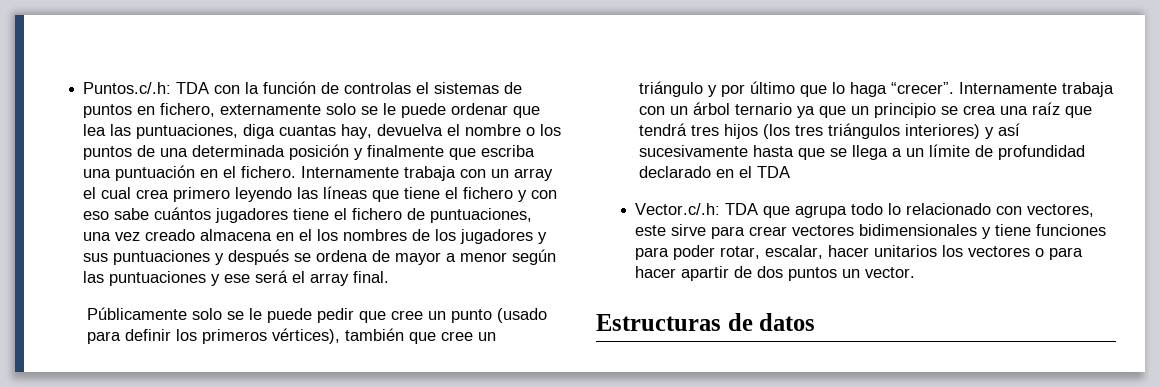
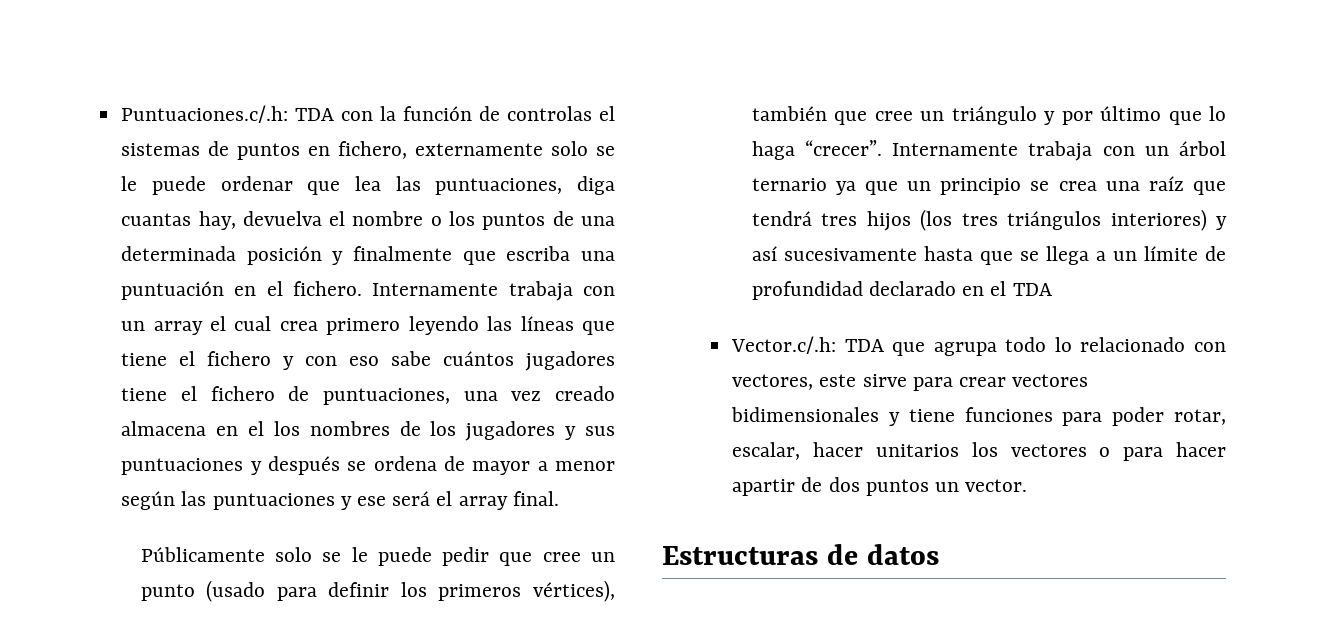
[83,82,172,94] Puntos.c/.h: -> [121,105,289,123] Puntuaciones.c/.h:

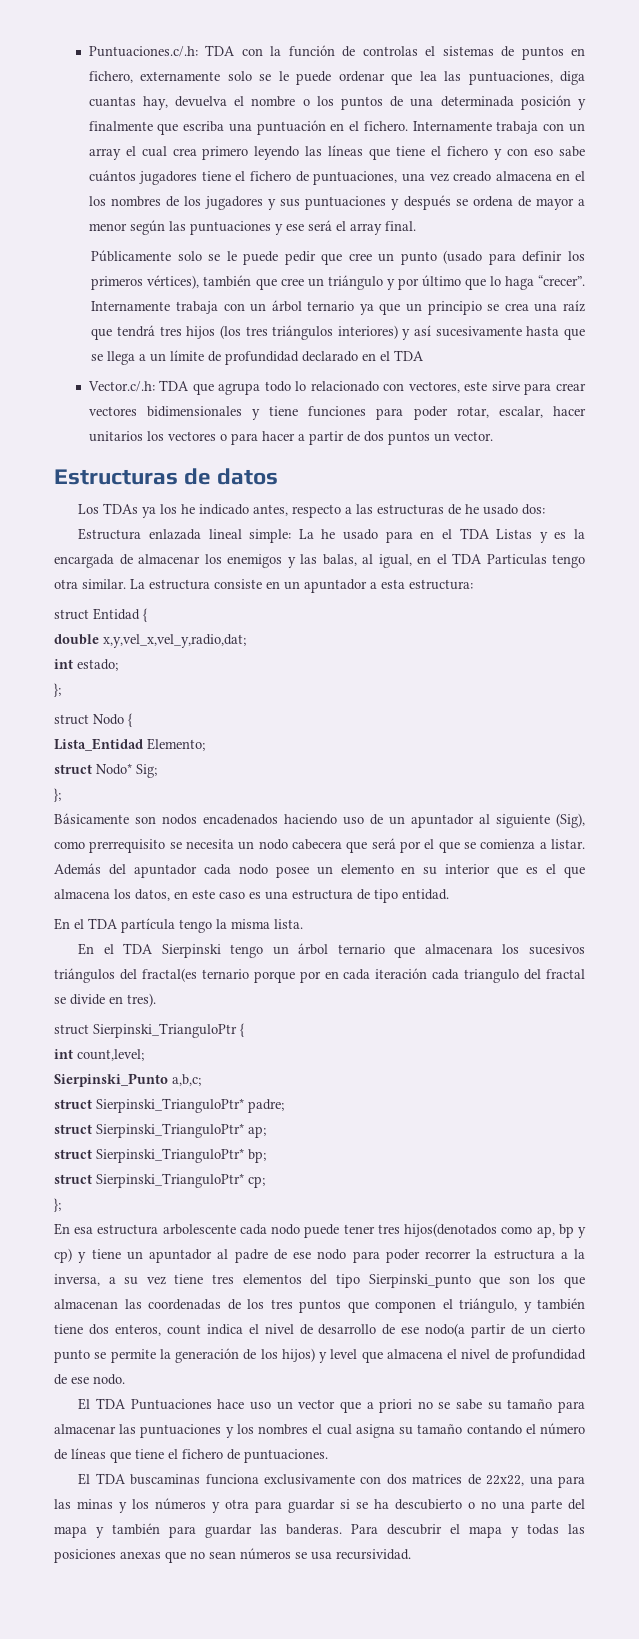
[732,479,796,496] apartir -> [297,431,344,445] a partir
(939, 554) none -> [78,503,546,518] [78,528,585,543] [54,553,585,568] [54,579,473,593] [54,608,147,622] [54,634,246,648] [54,659,118,671] [54,683,61,697] [54,713,132,727] [54,738,205,751] [54,763,157,778] [54,788,61,802] [54,813,585,828] [54,838,585,853] [54,863,586,878] [54,889,449,903] [54,918,303,933] [78,943,585,958] [54,968,586,983] [54,993,156,1007] [54,1023,244,1038] [54,1049,144,1061] [54,1073,201,1087] [54,1098,284,1113] [54,1123,266,1138] [54,1148,266,1163] [54,1173,265,1188] [54,1198,61,1212] [54,1223,586,1238] [54,1248,585,1263] [54,1274,586,1288] [54,1298,585,1313] [54,1323,585,1338] [54,1348,586,1363] [54,1374,125,1385] [78,1398,585,1413] [54,1423,585,1438] [54,1448,328,1463] [78,1473,586,1488] [54,1498,585,1513] [54,1523,585,1538] [54,1548,411,1563] // Los TDAs ya los he indicado antes, respecto a las estructuras de he usado dos: // Estructura enlazada lineal simple: La he usado para en el TDA Listas y es la encargada de almacenar los enemigos y las balas, al igual, en el TDA Particulas tengo otra similar. La estructura consiste en un apuntador a esta estructura: // struct Entidad { // double x,y,vel_x,vel_y,radio,dat; // int estado; // }; // struct Nodo { // Lista_Entidad Elemento; // struct Nodo* Sig; // }; // Básicamente son nodos encadenados haciendo uso de un apuntador al siguiente (Sig), como prerrequisito se necesita un nodo cabecera que será por el que se comienza a listar. Además del apuntador cada nodo posee un elemento en su interior que es el que almacena los datos, en este caso es una estructura de tipo entidad. // En el TDA partícula tengo la misma lista. // En el TDA Sierpinski tengo un árbol ternario que almacenara los sucesivos triángulos del fractal(es ternario porque por en cada iteración cada triangulo del fractal se divide en tres). // struct Sierpinski_TrianguloPtr { // int count,level; // Sierpinski_Punto a,b,c; // struct Sierpinski_TrianguloPtr* padre; // struct Sierpinski_TrianguloPtr* ap; // struct Sierpinski_TrianguloPtr* bp; // struct Sierpinski_TrianguloPtr* cp; // }; // En esa estructura arbolescente cada nodo puede tener tres hijos(denotados como ap, bp y cp) y tiene un apuntador al padre de ese nodo para poder recorrer la estructura a la inversa, a su vez tiene tres elementos del tipo Sierpinski_punto que son los que almacenan las coordenadas de los tres puntos que componen el triángulo, y también tiene dos enteros, count indica el nivel de desarrollo de ese nodo(a partir de un cierto punto se permite la generación de los hijos) y level que almacena el nivel de profundidad de ese nodo. // El TDA Puntuaciones hace uso un vector que a priori no se sabe su tamaño para almacenar las puntuaciones y los nombres el cual asigna su tamaño contando el número de líneas que tiene el fichero de puntuaciones. // El TDA buscaminas funciona exclusivamente con dos matrices de 22x22, una para las minas y los números y otra para guardar si se ha descubierto o no una parte del mapa y también para guardar las banderas. Para descubrir el mapa y todas las posiciones anexas que no sean números se usa recursividad.

